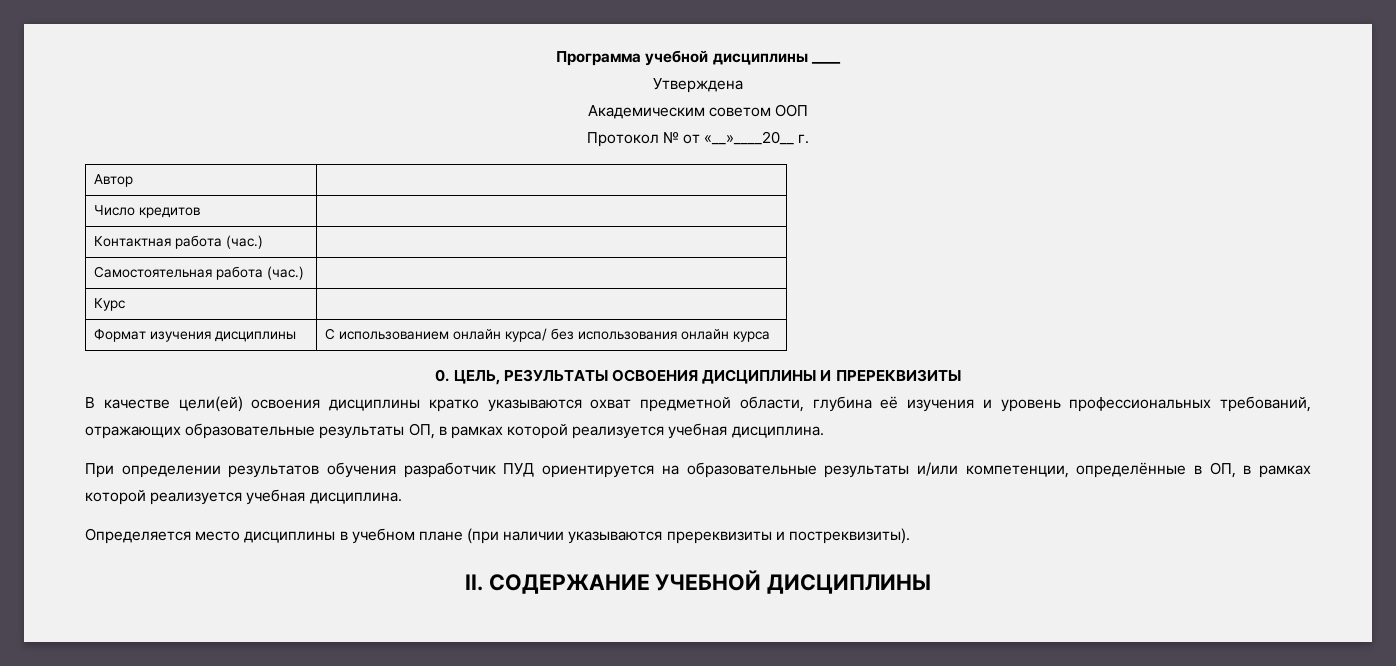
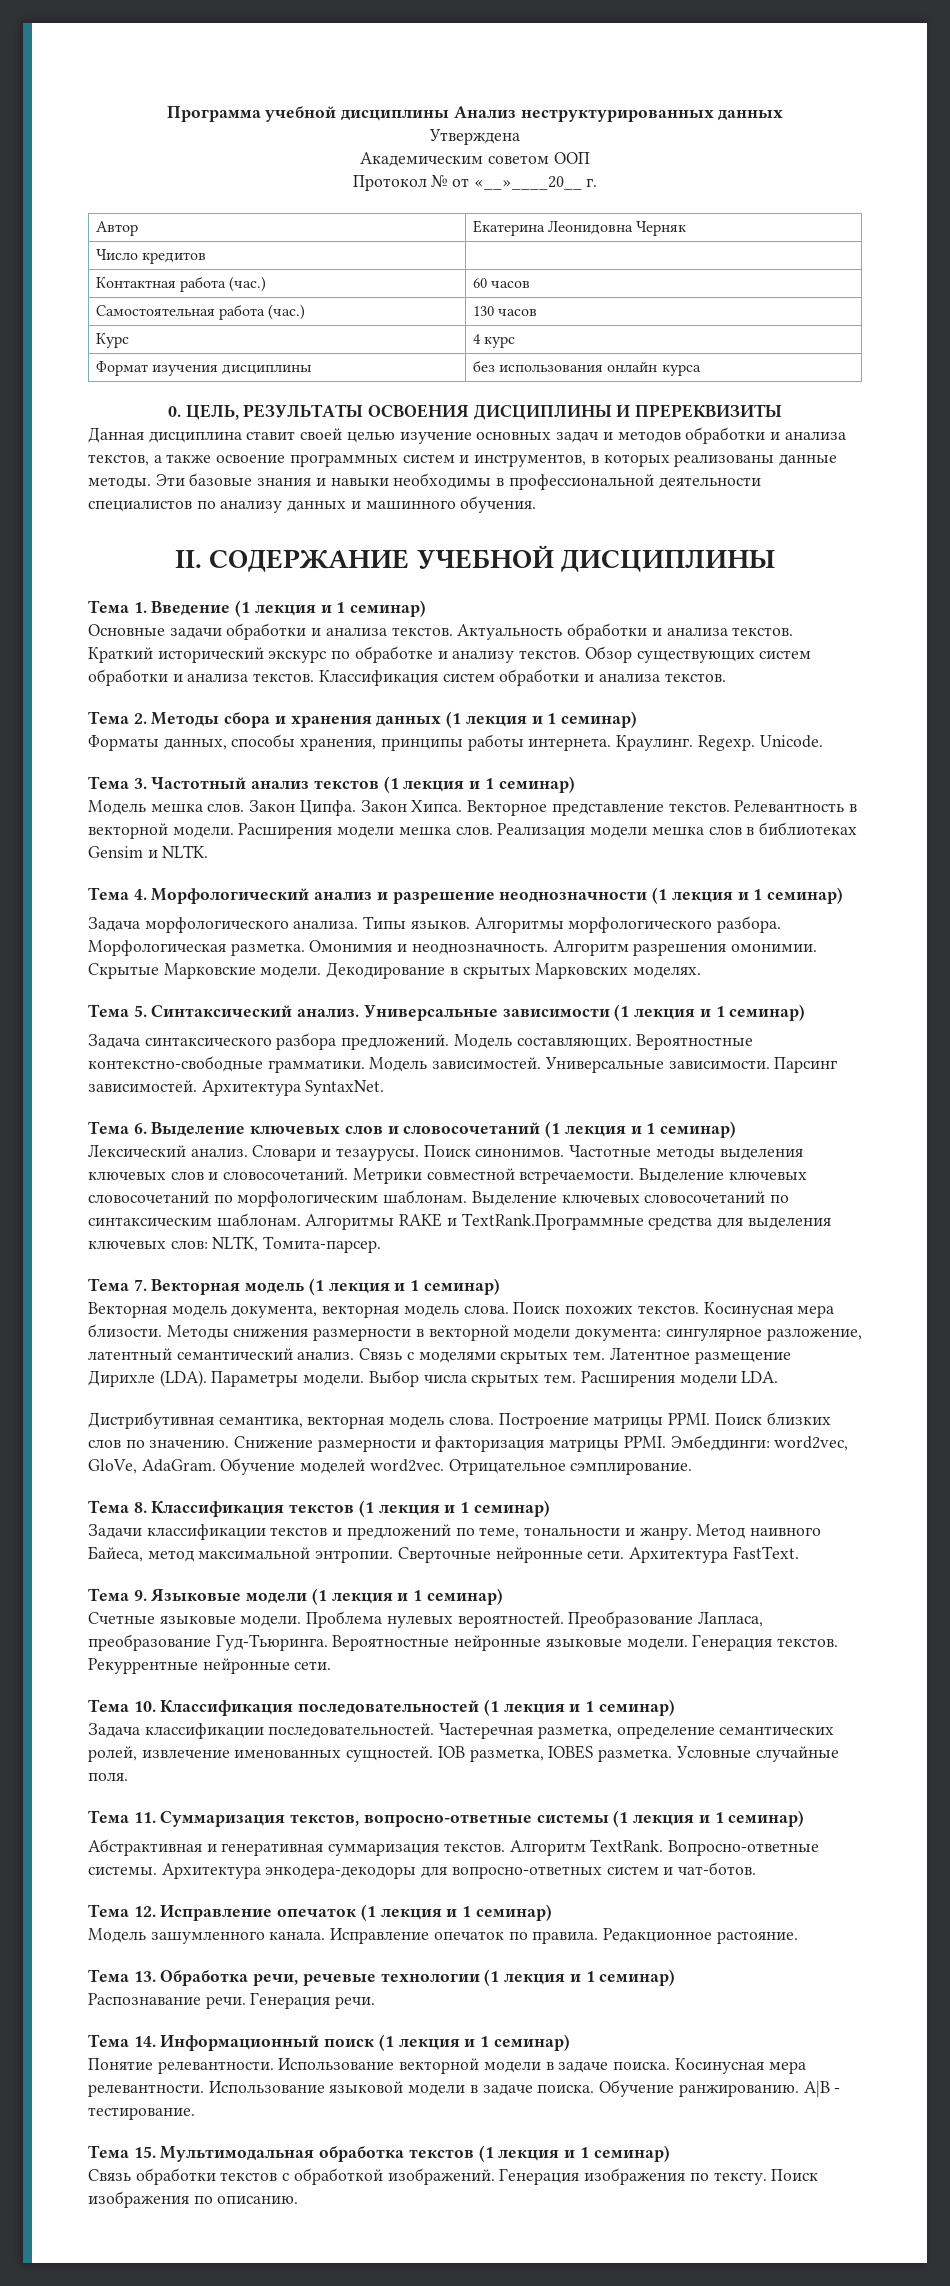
[810,62,841,64] ____ -> [453,106,784,122] Анализ неструктурированных данных
(134, 180) none -> [472,220,687,236] Екатерина Леонидовна Черняк
(264, 242) none -> [472,278,531,288] 60 часов
(305, 273) none -> [472,306,538,316] 130 часов
(126, 304) none -> [472,334,516,348] 4 курс
[325,328,548,342] С использованием онлайн курса/ -> (313, 369) none
[85,396,1311,412] [85,423,824,439] [85,462,1311,478] [85,489,402,505] [85,528,911,544] [464,570,932,594] В качестве цели(ей) освоения дисциплины кратко указываются охват предметной области, глубина её изучения и уровень профессиональных требований, отражающих образовательные результаты ОП, в рамках которой реализуется учебная дисциплина. // При определении результатов обучения разработчик ПУД ориентируется на образовательные результаты и/или компетенции, определённые в ОП, в рамках которой реализуется учебная дисциплина. // Определяется место дисциплины в учебном плане (при наличии указываются пререквизиты и постреквизиты). // II. СОДЕРЖАНИЕ УЧЕБНОЙ ДИСЦИПЛИНЫ -> [88,427,846,444] [88,454,837,467] [88,473,761,490] [88,496,537,513] [174,545,776,572] [88,600,427,617] [88,623,794,640] [88,646,812,663] [88,669,726,686] [88,711,637,728] [88,734,823,751] [88,776,575,793] [88,800,857,816] [88,822,857,839] [88,845,209,858] [88,887,843,904] [88,916,782,933] [88,940,818,956] [88,962,702,979] [88,1004,806,1021] [88,1033,754,1050] [88,1056,838,1073] [88,1080,385,1096] [88,1121,736,1138] [88,1144,803,1161] [88,1168,807,1184] [88,1190,790,1207] [88,1213,831,1230] [88,1236,382,1253] [88,1278,500,1295] [88,1302,835,1318] [88,1324,862,1341] [88,1347,791,1364] [88,1370,779,1387] [88,1412,831,1429] [88,1435,849,1452] [88,1458,693,1475] [88,1500,550,1517] [88,1524,821,1540] [88,1546,799,1563] [88,1588,503,1605] [88,1611,764,1628] [88,1634,839,1651] [88,1658,332,1674] [88,1699,675,1716] [88,1723,835,1739] [88,1745,839,1762] [88,1772,128,1781] [88,1810,805,1827] [88,1839,820,1856] [88,1862,757,1879] [88,1904,552,1921] [88,1928,798,1944] [88,1969,676,1986] [88,1992,376,2009] [88,2034,570,2051] [88,2058,806,2074] [88,2080,841,2097] [88,2107,195,2120] [88,2145,670,2162] [88,2168,819,2185] [88,2191,299,2208] Данная дисциплина ставит своей целью изучение основных задач и методов обработки и анализа текстов, а также освоение программных систем и инструментов, в которых реализованы данные методы. Эти базовые знания и навыки необходимы в профессиональной деятельности специалистов по анализу данных и машинного обучения. // II. СОДЕРЖАНИЕ УЧЕБНОЙ ДИСЦИПЛИНЫ // Тема 1. Введение (1 лекция и 1 семинар) // Основные задачи обработки и анализа текстов. Актуальность обработки и анализа текстов. Краткий исторический экскурс по обработке и анализу текстов. Обзор существующих систем обработки и анализа текстов. Классификация систем обработки и анализа текстов. // Тема 2. Методы сбора и хранения данных (1 лекция и 1 семинар) // Форматы данных, способы хранения, принципы работы интернета. Краулинг. Regexp. Unicode. // Тема 3. Частотный анализ текстов (1 лекция и 1 семинар) // Модель мешка слов. Закон Ципфа. Закон Хипса. Векторное представление текстов. Релевантность в векторной модели. Расширения модели мешка слов. Реализация модели мешка слов в библиотеках Gensim и NLTK. // Тема 4. Морфологический анализ и разрешение неоднозначности (1 лекция и 1 семинар) // Задача морфологического анализа. Типы языков. Алгоритмы морфологического разбора. Морфологическая разметка. Омонимия и неоднозначность. Алгоритм разрешения омонимии. Скрытые Марковские модели. Декодирование в скрытых Марковских моделях. // Тема 5. Синтаксический анализ. Универсальные зависимости (1 лекция и 1 семинар) // Задача синтаксического разбора предложений. Модель составляющих. Вероятностные контекстно-свободные грамматики. Модель зависимостей. Универсальные зависимости. Парсинг зависимостей. Архитектура SyntaxNet. // Тема 6. Выделение ключевых слов и словосочетаний (1 лекция и 1 семинар) // Лексический анализ. Словари и тезаурусы. Поиск синонимов. Частотные методы выделения ключевых слов и словосочетаний. Метрики совместной встречаемости. Выделение ключевых словосочетаний по морфологическим шаблонам. Выделение ключевых словосочетаний по синтаксическим шаблонам. Алгоритмы RAKE и TextRank.Программные средства для выделения ключевых слов: NLTK, Томита-парсер. // Тема 7. Векторная модель (1 лекция и 1 семинар) // Векторная модель документа, векторная модель слова. Поиск похожих текстов. Косинусная мера близости. Методы снижения размерности в векторной модели документа: сингулярное разложение, латентный семантический анализ. Связь с моделями скрытых тем. Латентное размещение Дирихле (LDA). Параметры модели. Выбор числа скрытых тем. Расширения модели LDA. // Дистрибутивная семантика, векторная модель слова. Построение матрицы PPMI. Поиск близких слов по значению. Снижение размерности и факторизация матрицы PPMI. Эмбеддинги: word2vec, GloVe, AdaGram. Обучение моделей word2vec. Отрицательное сэмплирование. // Тема 8. Классификация текстов (1 лекция и 1 семинар) // Задачи классификации текстов и предложений по теме, тональности и жанру. Метод наивного Байеса, метод максимальной энтропии. Сверточные нейронные сети. Архитектура FastText. // Тема 9. Языковые модели (1 лекция и 1 семинар) // Счетные языковые модели. Проблема нулевых вероятностей. Преобразование Лапласа, преобразование Гуд-Тьюринга. Вероятностные нейронные языковые модели. Генерация текстов. Рекуррентные нейронные сети. // Тема 10. Классификация последовательностей (1 лекция и 1 семинар) // Задача классификации последовательностей. Частеречная разметка, определение семантических ролей, извлечение именованных сущностей. IOB разметка, IOBES разметка. Условные случайные поля. // Тема 11. Суммаризация текстов, вопросно-ответные системы (1 лекция и 1 семинар) // Абстрактивная и генеративная суммаризация текстов. Алгоритм TextRank. Вопросно-ответные системы. Архитектура энкодера-декодоры для вопросно-ответных систем и чат-ботов. // Тема 12. Исправление опечаток (1 лекция и 1 семинар) // Модель зашумленного канала. Исправление опечаток по правила. Редакционное растояние. // Тема 13. Обработка речи, речевые технологии (1 лекция и 1 семинар) // Распознавание речи. Генерация речи. // Тема 14. Информационный поиск (1 лекция и 1 семинар) // Понятие релевантности. Использование векторной модели в задаче поиска. Косинусная мера релевантности. Использование языковой модели в задаче поиска. Обучение ранжированию. A|B - тестирование. // Тема 15. Мультимодальная обработка текстов (1 лекция и 1 семинар) // Связь обработки текстов с обработкой изображений. Генерация изображения по тексту. Поиск изображения по описанию.

